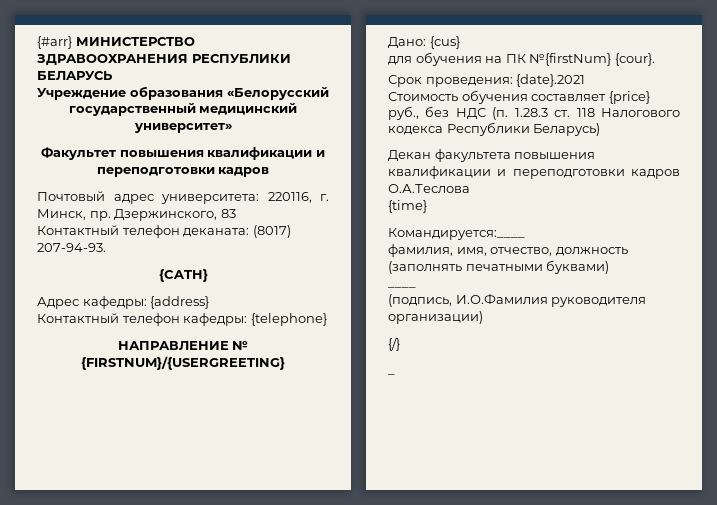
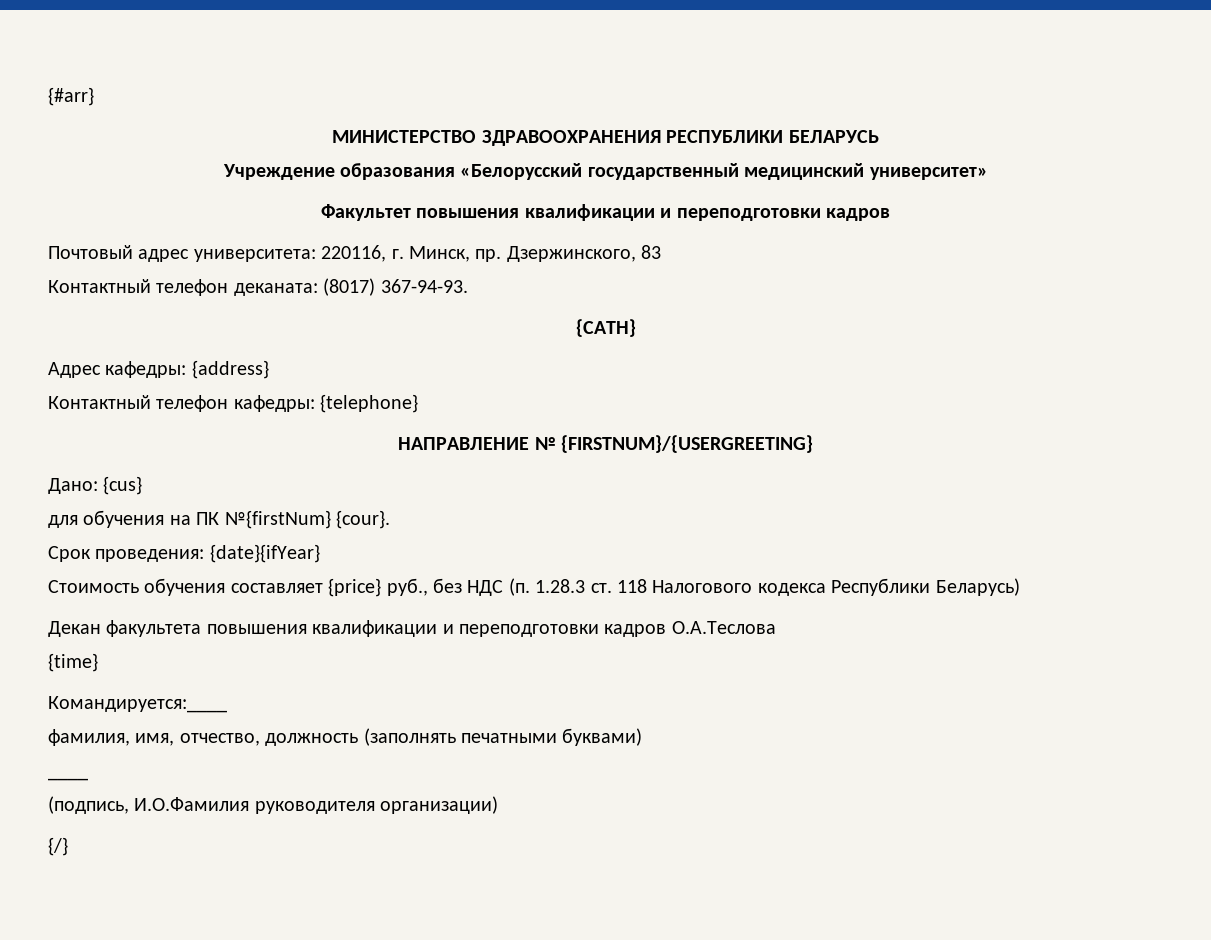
(72, 42) none -> (94, 96) //
[37,243,106,252] 207-94-93. -> [380,279,468,293] 367-94-93.
[516,74,586,87] {date}.2021 -> [209,544,320,563] {date}{ifYear}
[388,374,395,375] // _ -> (68, 846) none

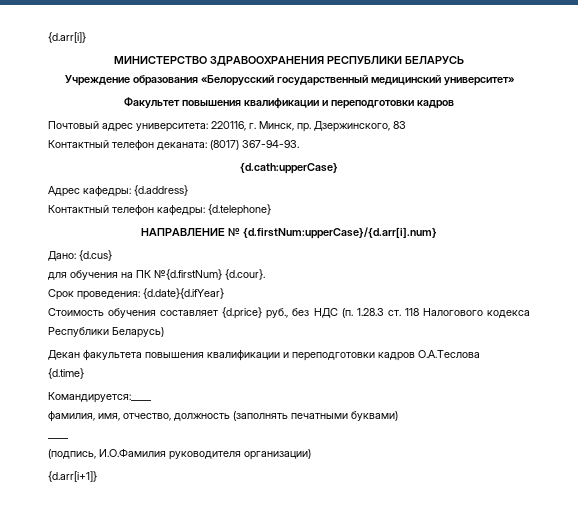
[48,87,94,106] {#arr} -> [48,32,86,43] {d.arr[i]}
[575,319,636,337] {CATH} -> [240,162,338,174] {d.cath:upperCase}
[191,360,269,379] {address} -> [134,185,188,196] {d.address}
[320,394,419,413] {telephone} -> [208,204,271,216] {d.telephone}
[560,435,813,453] {FIRSTNUM}/{USERGREETING} -> [243,227,437,239] {d.firstNum:upperCase}/{d.arr[i].num}
[103,476,143,495] {cus} -> [79,250,112,261] {d.cus}
[224,510,390,529] №{firstNum} {cour}. -> [154,269,265,280] №{d.firstNum} {d.cour}.
[209,544,320,563] {date}{ifYear} -> [143,288,224,299] {d.date}{d.ifYear}
[328,578,382,597] {price} -> [222,307,263,319] {d.price}
[48,653,98,672] {time} -> [48,368,84,379] {d.time}
[48,837,68,856] {/} -> [48,471,97,482] {d.arr[i+1]}

